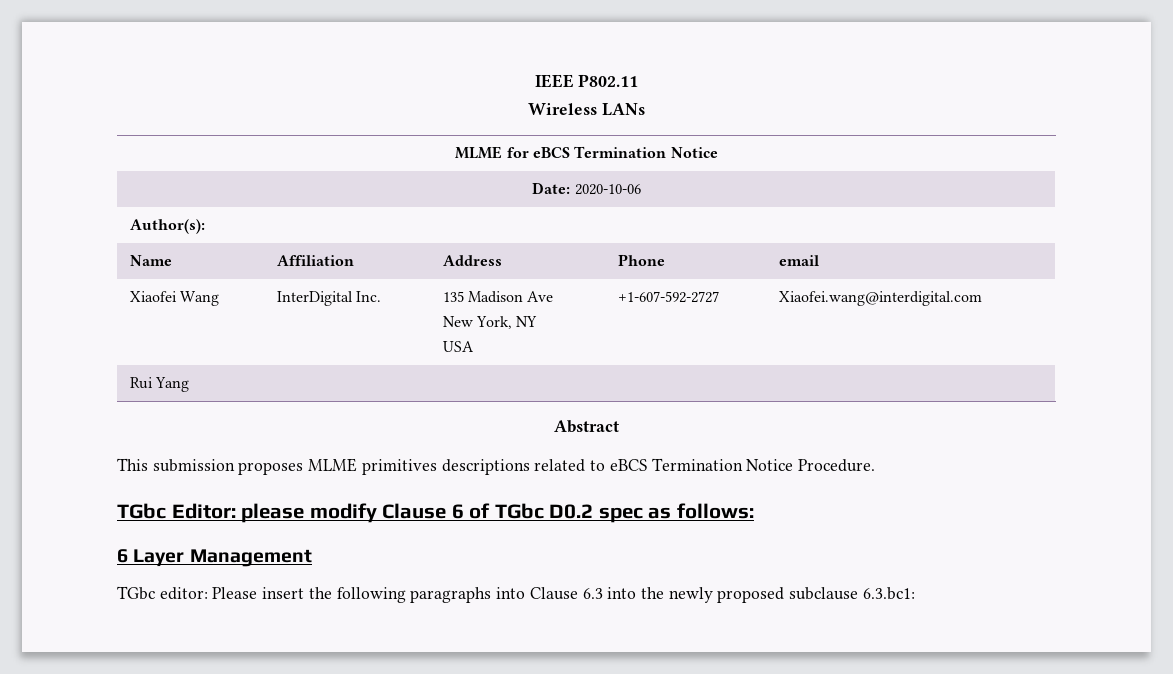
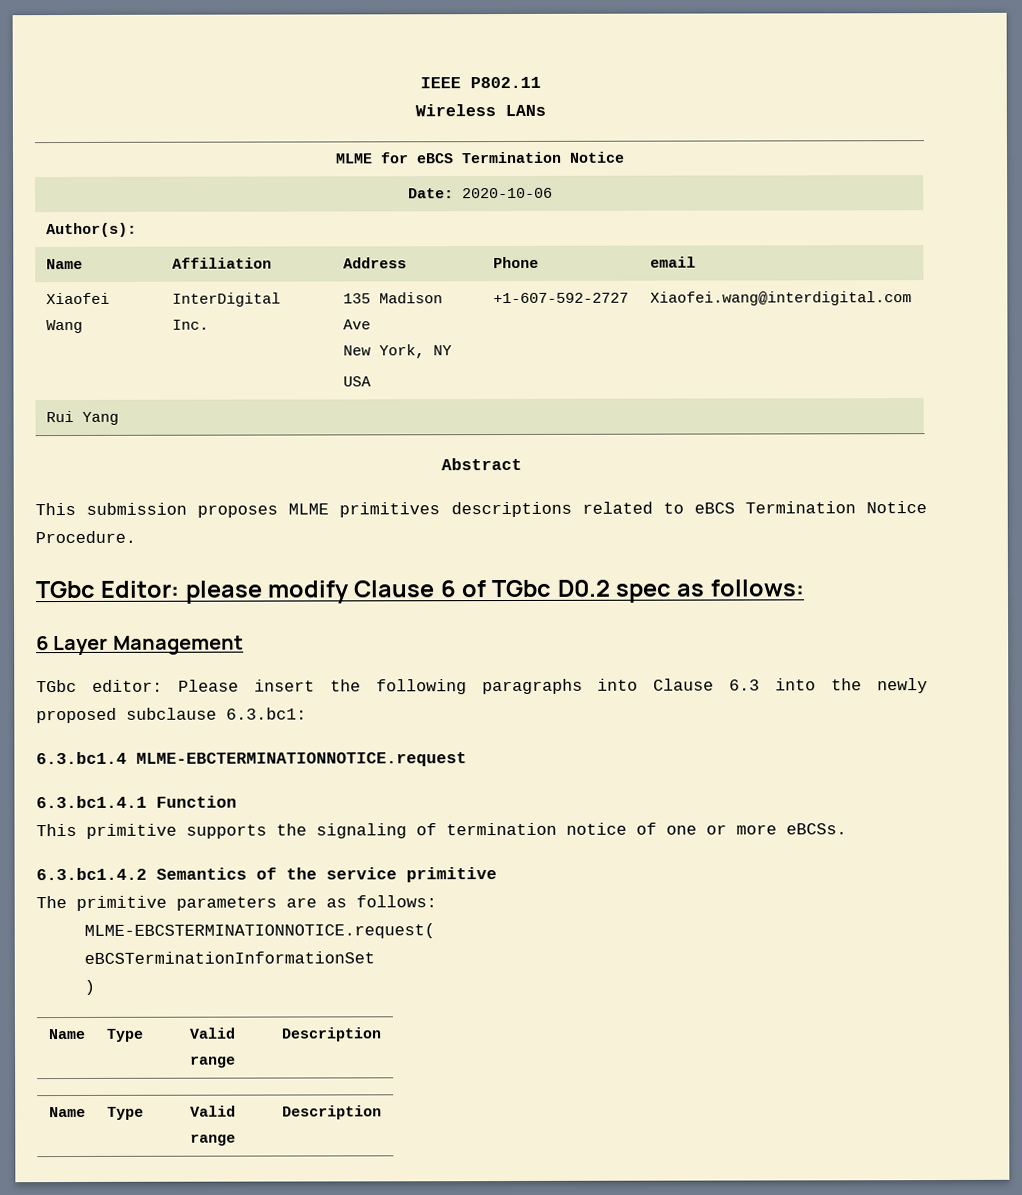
(915, 593) none -> [36,751,467,767] [36,795,237,809] [36,822,847,839] [36,867,497,883] [36,895,437,911] [84,923,436,939] [84,951,376,964] [84,979,96,995] [47,1028,86,1040] [105,1028,144,1042] [188,1027,236,1039] [189,1055,236,1068] [281,1027,382,1042] [48,1106,86,1118] [106,1106,144,1120] [189,1105,236,1117] [189,1133,236,1146] [282,1105,382,1120] // 6.3.bc1.4 MLME-EBCTERMINATIONNOTICE.request // 6.3.bc1.4.1 Function // This primitive supports the signaling of termination notice of one or more eBCSs. // 6.3.bc1.4.2 Semantics of the service primitive // The primitive parameters are as follows: // MLME-EBCSTERMINATIONNOTICE.request( // eBCSTerminationInformationSet // ) // Name | Type | Valid range | Description // Name | Type | Valid range | Description

